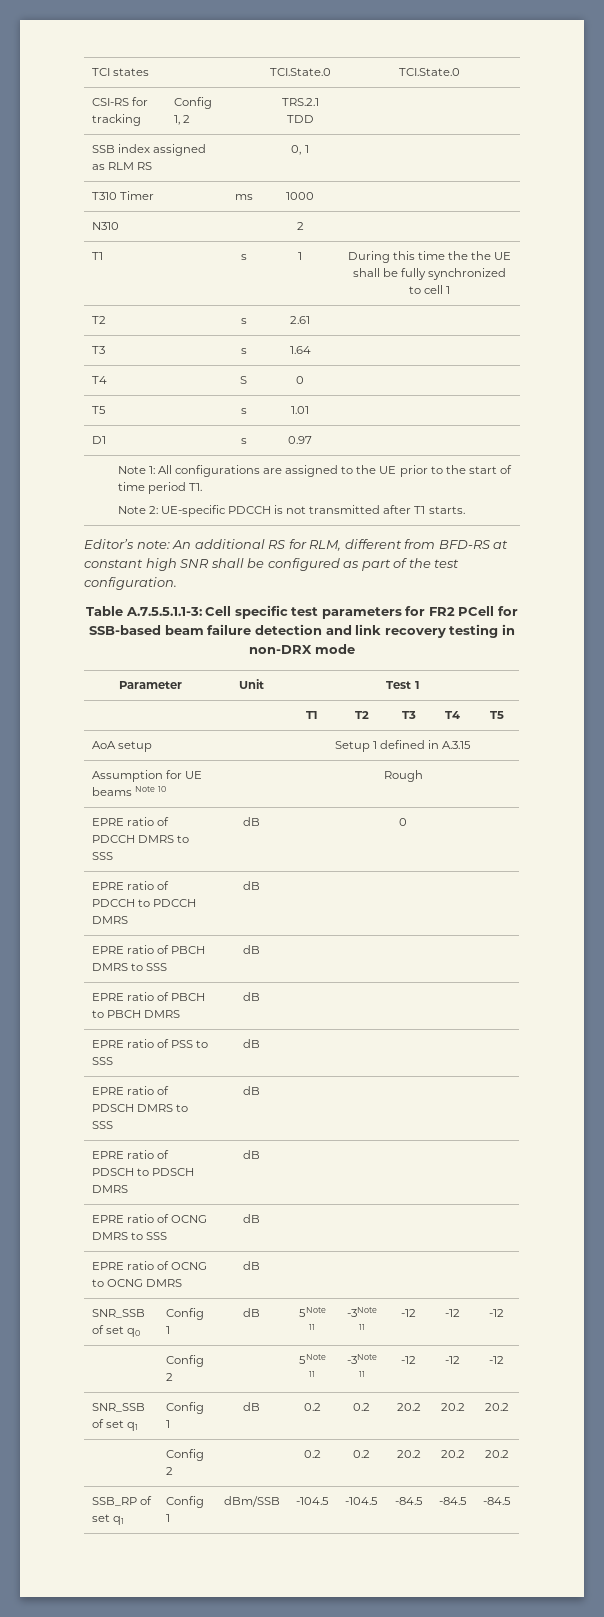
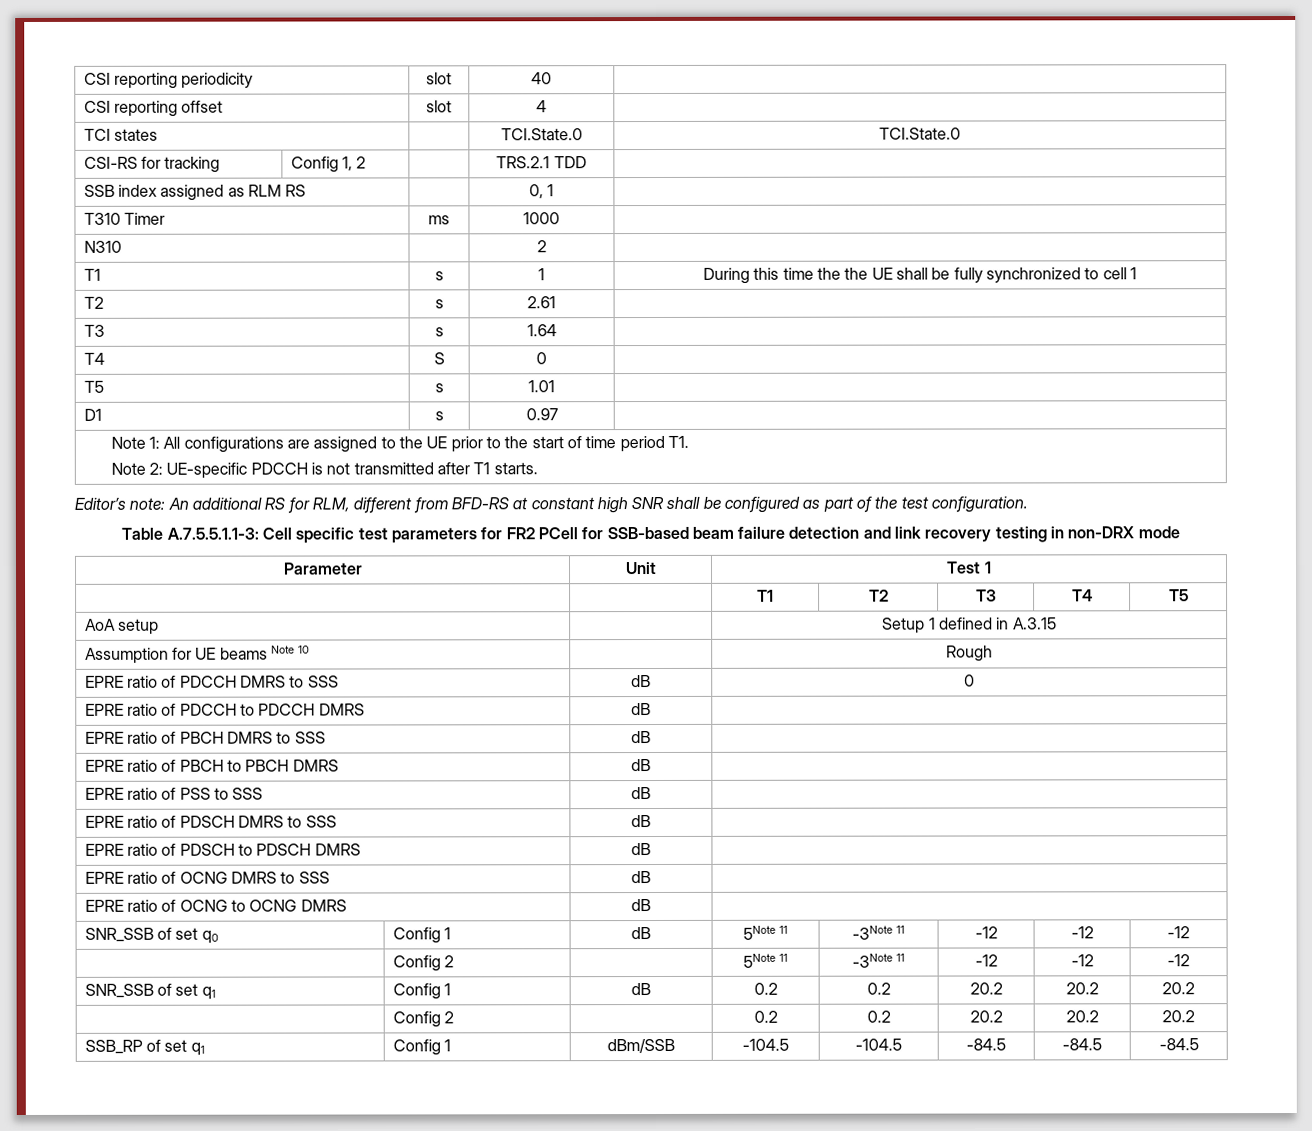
(91, 72) none -> [83,72,254,89] [426,72,452,85] [531,72,552,85] [83,100,224,117] [426,100,452,113] [536,100,547,113] CSI reporting periodicity | slot | 40 | // CSI reporting offset | slot | 4 | //

